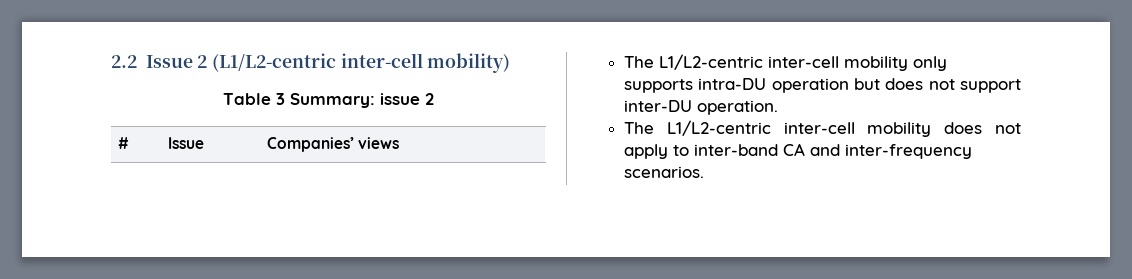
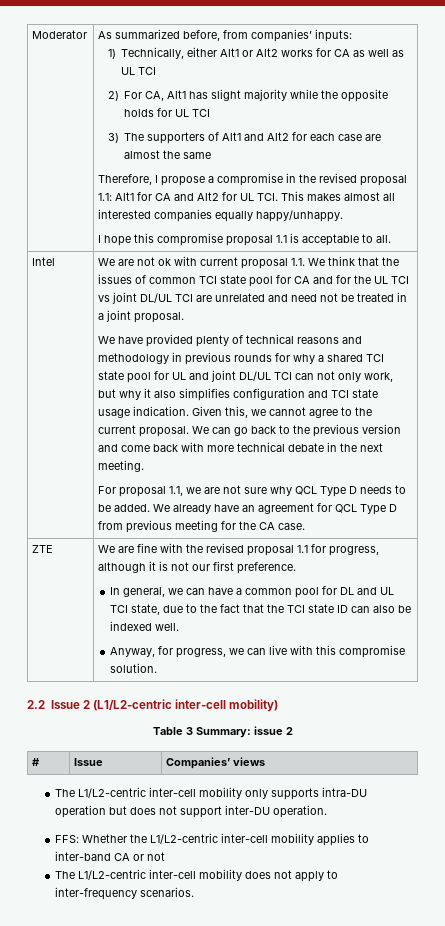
(111, 61) none -> [32,30,88,39] [98,29,353,42] [107,47,405,59] [121,67,157,75] [107,89,389,102] [124,108,211,117] [107,132,382,144] [124,150,212,159] [98,173,408,186] [98,191,396,201] [98,209,344,222] [98,233,392,246] [32,257,56,266] [98,256,400,269] [98,274,410,287] [98,292,408,304] [98,310,185,323] [98,334,363,347] [98,352,385,365] [98,370,394,383] [98,388,379,401] [98,406,373,418] [98,424,402,437] [98,442,384,452] [98,460,145,472] [98,485,407,497] [98,503,398,515] [98,520,306,533] [32,545,54,553] [98,543,380,556] [98,561,297,574] [110,586,395,598] [110,604,412,615] [110,621,180,631] [110,645,406,658] [110,663,158,673] Moderator | As summarized before, from companies’ inputs: // 1) Technically, either Alt1 or Alt2 works for CA as well as UL TCI // 2) For CA, Alt1 has slight majority while the opposite holds for UL TCI // 3) The supporters of Alt1 and Alt2 for each case are almost the same // Therefore, I propose a compromise in the revised proposal 1.1: Alt1 for CA and Alt2 for UL TCI. This makes almost all interested companies equally happy/unhappy. // I hope this compromise proposal 1.1 is acceptable to all. // Intel | We are not ok with current proposal 1.1. We think that the issues of common TCI state pool for CA and for the UL TCI vs joint DL/UL TCI are unrelated and need not be treated in a joint proposal. // We have provided plenty of technical reasons and methodology in previous rounds for why a shared TCI state pool for UL and joint DL/UL TCI can not only work, but why it also simplifies configuration and TCI state usage indication. Given this, we cannot agree to the current proposal. We can go back to the previous version and come back with more technical debate in the next meeting. // For proposal 1.1, we are not sure why QCL Type D needs to be added. We already have an agreement for QCL Type D from previous meeting for the CA case. // ZTE | We are fine with the revised proposal 1.1 for progress, although it is not our first preference. // In general, we can have a common pool for DL and UL TCI state, due to the fact that the TCI state ID can also be indexed well. // Anyway, for progress, we can live with this compromise solution. //
(779, 107) none -> [55,833,370,846] [55,851,166,861] // FFS: Whether the L1/L2-centric inter-cell mobility applies to inter-band CA or not
[694,143,841,156] inter-band CA and -> (339, 874) none

